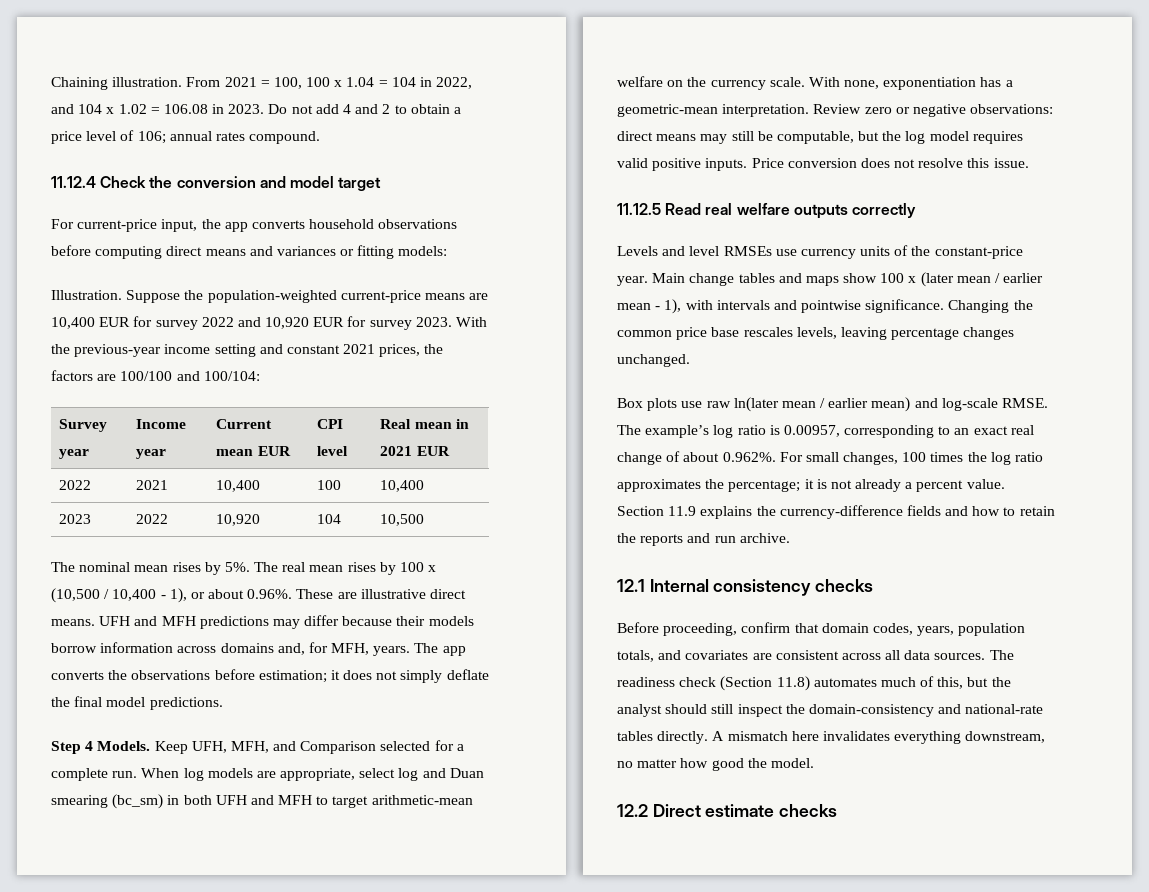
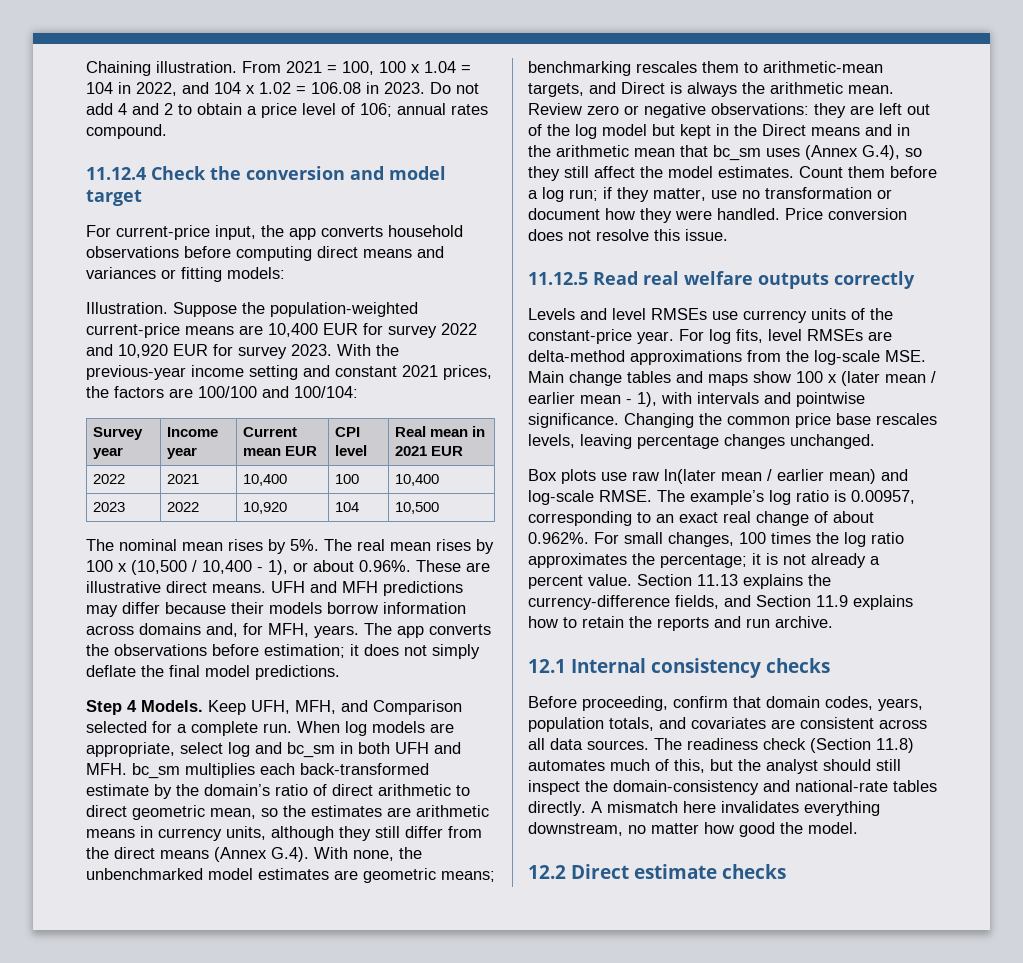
[449,768,484,778] [51,794,164,809] Duan smearing (bc_sm) -> [287,742,335,758] bc_sm
[278,795,473,808] [617,76,1013,90] [617,104,810,117] MFH to target arithmetic-mean welfare on the currency scale. With none, exponentiation has a geometric-mean interpretation. -> [86,763,429,779] [86,784,470,799] [86,805,489,820] [86,826,482,841] [86,847,422,862] [86,868,495,883] [528,61,883,76] [528,82,894,97] MFH. bc_sm multiplies each back-transformed estimate by the domain’s ratio of direct arithmetic to direct geometric mean, so the estimates are arithmetic means in currency units, although they still differ from the direct means (Annex G.4). With none, the unbenchmarked model estimates are geometric means; benchmarking rescales them to arithmetic-mean targets, and Direct is always the arithmetic mean.
[617,131,1023,144] [617,158,748,171] direct means may still be computable, but the log model requires valid positive inputs. -> [814,103,930,118] [528,124,910,139] [528,145,922,161] [528,166,937,181] [528,187,892,202] [528,208,780,223] they are left out of the log model but kept in the Direct means and in the arithmetic mean that bc_sm uses (Annex G.4), so they still affect the model estimates. Count them before a log run; if they matter, use no transformation or document how they were handled.
(648, 281) none -> [679,329,892,344] [528,350,926,365] For log fits, level RMSEs are delta-method approximations from the log-scale MSE.
[668,506,697,516] 11.9 -> [697,574,738,586] 11.13
[906,505,969,516] fields and -> [675,595,913,610] fields, and Section 11.9 explains

